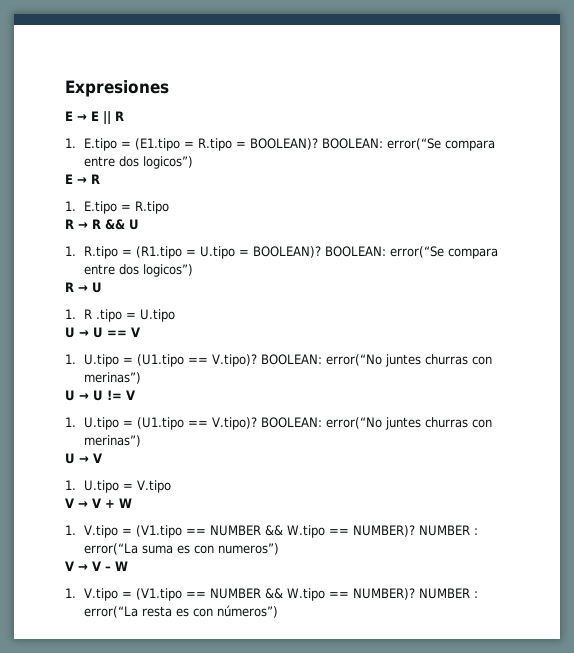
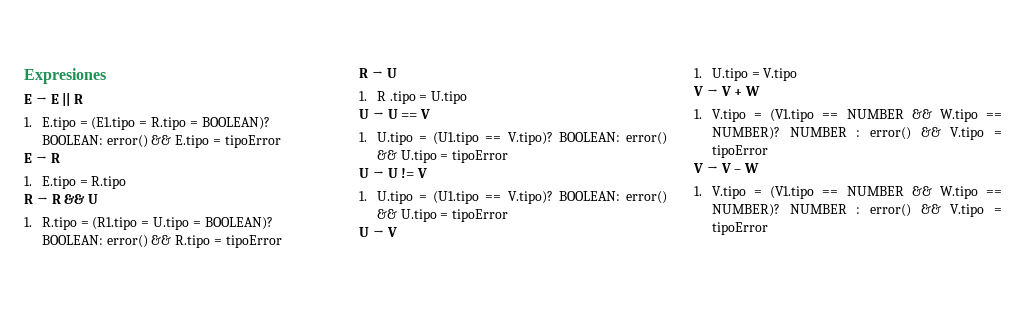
[387,138,496,151] [84,156,194,169] error(“Se compara entre dos logicos”) -> [106,135,281,148] error() && E.tipo = tipoError
[390,246,499,259] [84,264,194,277] error(“Se compara entre dos logicos”) -> [106,235,282,248] error() && R.tipo = tipoError
[326,354,493,367] [84,372,142,384] error(“No juntes churras con merinas”) -> [626,132,667,145] [376,150,509,163] error() && U.tipo = tipoError
[326,417,493,430] [84,435,142,447] error(“No juntes churras con merinas”) -> [626,191,667,204] [376,209,509,222] error() && U.tipo = tipoError
[84,543,280,555] error(“La suma es con numeros”) -> [869,127,1002,140] [711,145,768,158] error() && V.tipo = tipoError
[84,605,279,618] error(“La resta es con números”) -> [869,204,1002,217] [711,222,768,235] error() && V.tipo = tipoError

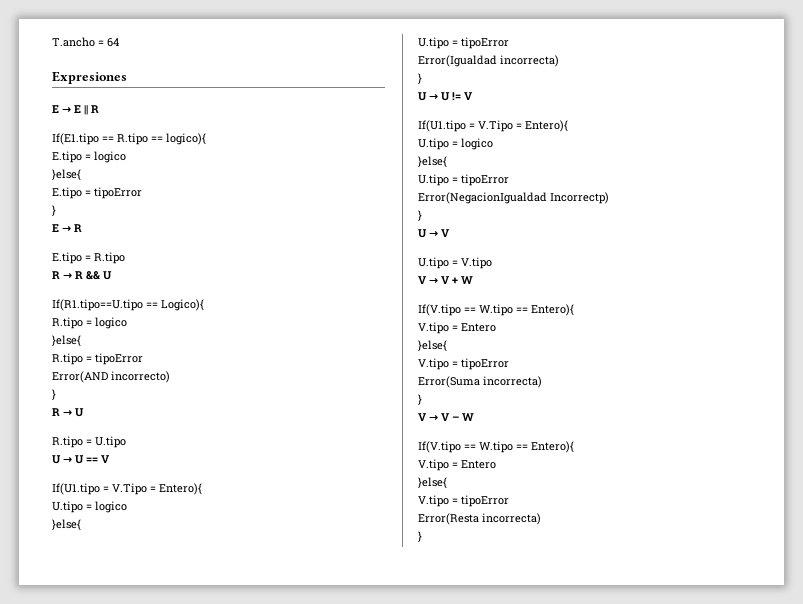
(24, 76) none -> [52,37,119,47] T.ancho = 64 //
[24,117,270,130] [41,135,172,148] 1. E.tipo = (E1.tipo = R.tipo = BOOLEAN)? BOOLEAN: error() && -> [52,133,206,145] [52,151,126,163] [52,169,81,180] If(E1.tipo == R.tipo == logico){ // E.tipo = logico // }else{ //
(281, 141) none -> [52,205,56,216] // }
[24,176,32,186] 1. -> (82, 228) none
[24,217,273,230] [41,235,172,248] 1. R.tipo = (R1.tipo = U.tipo = BOOLEAN)? BOOLEAN: error() && -> [52,299,204,311] [52,317,127,329] [52,335,81,346] If(R1.tipo==U.tipo == Logico){ // R.tipo = logico // }else{ //
(282, 241) none -> [52,371,170,383] [52,389,56,400] // Error(AND incorrecto) // }
[359,91,416,104] 1. R .tipo -> [52,436,83,448] R.tipo
[359,132,667,145] [376,150,509,163] 1. U.tipo = (U1.tipo == V.tipo)? BOOLEAN: error() && U.tipo = tipoError -> [52,483,202,495] [52,501,127,513] [52,519,81,530] [418,37,509,49] [418,55,559,67] [418,73,422,84] If(U1.tipo = V.Tipo = Entero){ // U.tipo = logico // }else{ // U.tipo = tipoError // Error(Igualdad incorrecta) // }
[359,191,667,204] [376,209,509,222] 1. U.tipo = (U1.tipo == V.tipo)? BOOLEAN: error() && U.tipo = tipoError -> [418,120,568,132] [418,138,493,150] [418,156,447,167] [418,174,509,186] [418,192,609,204] [418,210,422,221] If(U1.tipo = V.Tipo = Entero){ // U.tipo = logico // }else{ // U.tipo = tipoError // Error(NegacionIgualdad Incorrectp) // }
[694,68,702,78] 1. -> (450, 233) none
[694,109,1002,122] [711,127,1002,140] [711,145,768,158] 1. V.tipo = (V1.tipo == NUMBER && W.tipo == NUMBER)? NUMBER : error() && V.tipo = tipoError -> [418,304,574,316] [418,322,496,334] [418,340,447,351] [418,358,509,370] [418,376,542,388] [418,394,422,405] If(V.tipo == W.tipo == Entero){ // V.tipo = Entero // }else{ // V.tipo = tipoError // Error(Suma incorrecta) // }
[694,186,1002,199] [711,204,1002,217] [711,222,768,235] 1. V.tipo = (V1.tipo == NUMBER && W.tipo == NUMBER)? NUMBER : error() && V.tipo = tipoError -> [418,441,574,453] [418,459,496,471] [418,477,447,488] [418,495,509,507] [418,513,541,525] [418,531,422,542] If(V.tipo == W.tipo == Entero){ // V.tipo = Entero // }else{ // V.tipo = tipoError // Error(Resta incorrecta) // }

